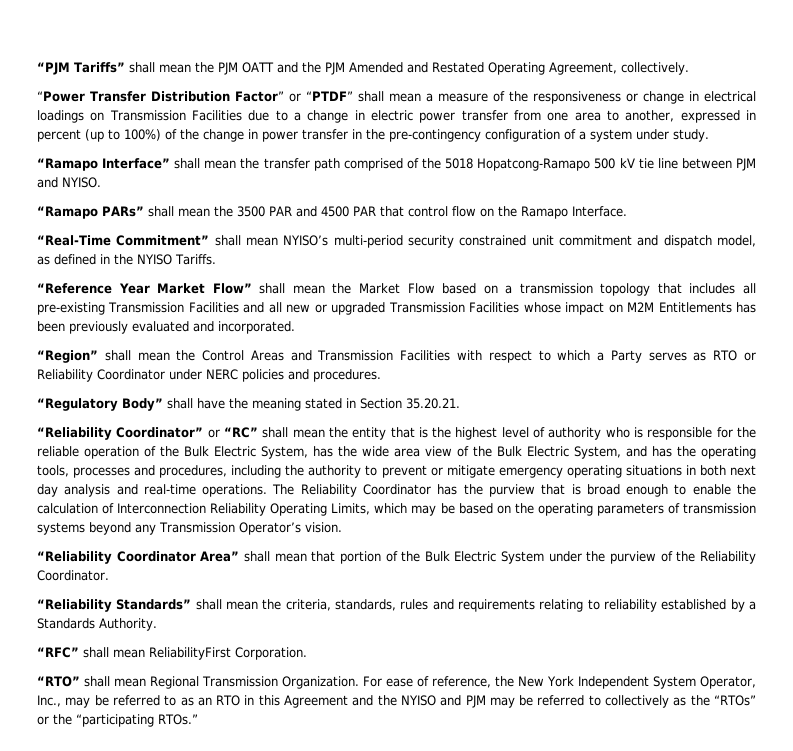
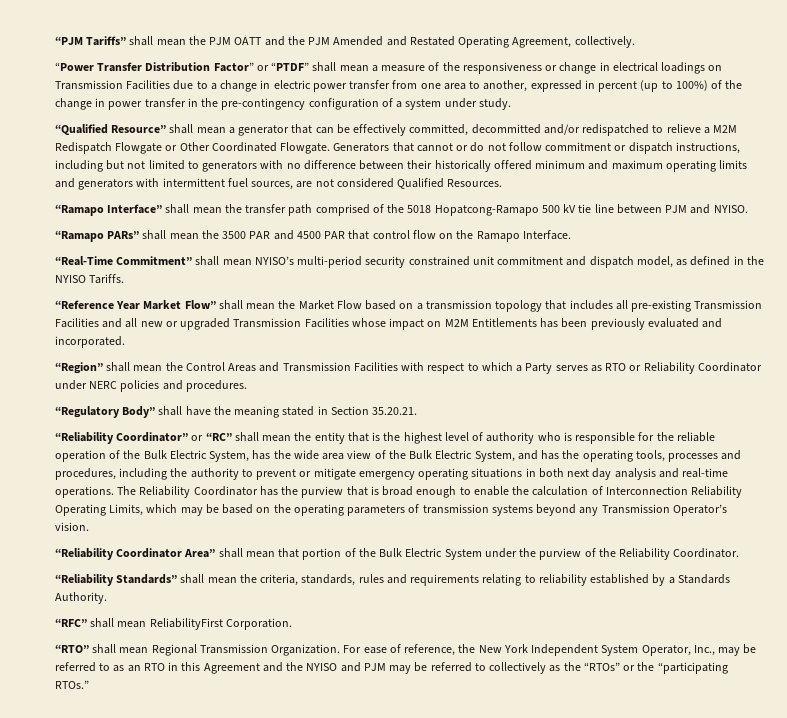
(709, 135) none -> [55,124,738,136] [55,142,740,154] [55,160,748,172] [55,178,503,190] // “Qualified Resource” shall mean a generator that can be effectively committed, decommitted and/or redispatched to relieve a M2M Redispatch Flowgate or Other Coordinated Flowgate. Generators that cannot or do not follow commitment or dispatch instructions, including but not limited to generators with no difference between their historically offered minimum and maximum operating limits and generators with intermittent fuel sources, are not considered Qualified Resources.

